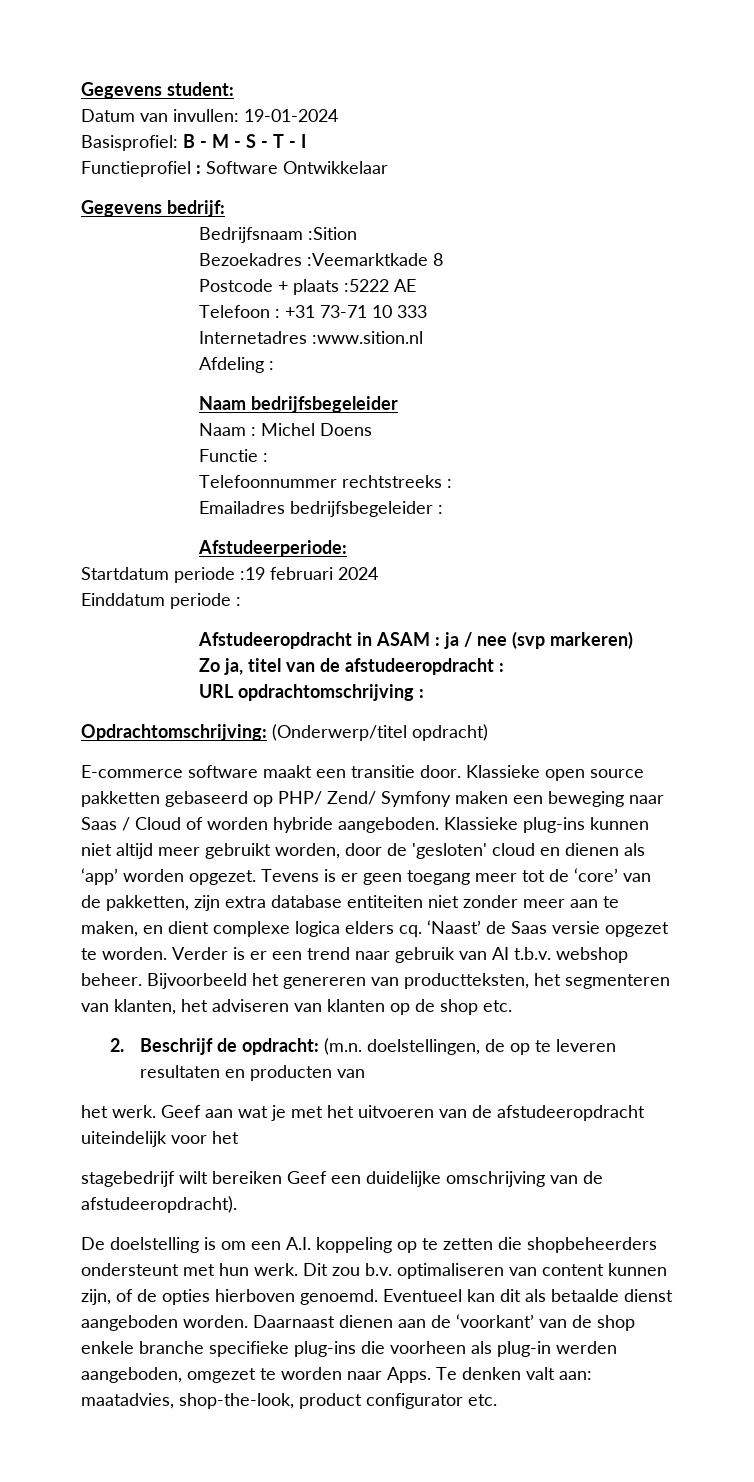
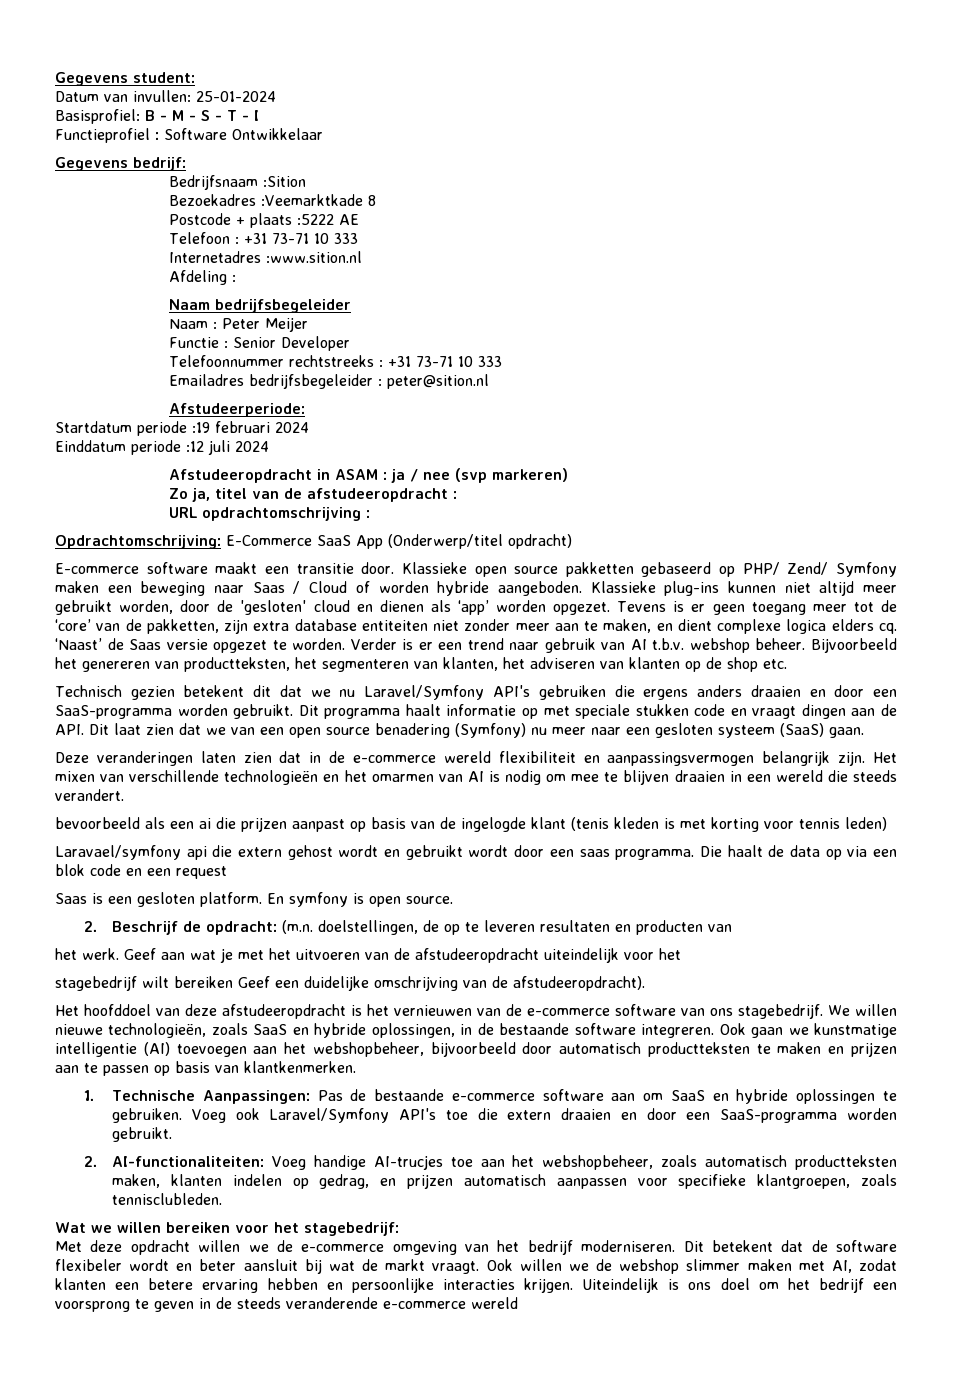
[244,109,338,122] 19-01-2024 -> [196,91,276,102] 25-01-2024
[260,423,372,436] Michel Doens -> [222,317,309,332] Peter Meijer
(268, 457) none -> [233,336,351,351] Senior Developer
(452, 483) none -> [387,356,502,367] +31 73-71 10 333
(443, 509) none -> [387,374,490,389] peter@sition.nl
[236,597,241,606] : -> [186,440,269,455] :12 juli 2024
(267, 732) none -> [226,535,383,549] E-Commerce SaaS App
(512, 1006) none -> [55,685,897,700] [55,704,897,719] [55,723,864,738] [55,751,898,766] [55,770,898,785] [55,789,124,801] [55,817,887,832] [55,845,898,860] [55,864,227,879] [55,892,453,907] // Technisch gezien betekent dit dat we nu Laravel/Symfony API's gebruiken die ergens anders draaien en door een SaaS-programma worden gebruikt. Dit programma haalt informatie op met speciale stukken code en vraagt dingen aan de API. Dit laat zien dat we van een open source benadering (Symfony) nu meer naar een gesloten systeem (SaaS) gaan. // Deze veranderingen laten zien dat in de e-commerce wereld flexibiliteit en aanpassingsvermogen belangrijk zijn. Het mixen van verschillende technologieën en het omarmen van AI is nodig om mee te blijven draaien in een wereld die steeds verandert. // bevoorbeeld als een ai die prijzen aanpast op basis van de ingelogde klant (tenis kleden is met korting voor tennis leden) // Laravael/symfony api die extern gehost wordt en gebruikt wordt door een saas programma. Die haalt de data op via een blok code en een request // Saas is een gesloten platform. En symfony is open source.
[81,1237,657,1253] [81,1263,667,1279] [81,1289,673,1305] [81,1314,635,1331] [81,1341,617,1357] [81,1367,592,1383] [81,1393,497,1409] De doelstelling is om een A.I. koppeling op te zetten die shopbeheerders ondersteunt met hun werk. Dit zou b.v. optimaliseren van content kunnen zijn, of de opties hierboven genoemd. Eventueel kan dit als betaalde dienst aangeboden worden. Daarnaast dienen aan de ‘voorkant’ van de shop enkele branche specifieke plug-ins die voorheen als plug-in werden aangeboden, omgezet te worden naar Apps. Te denken valt aan: maatadvies, shop-the-look, product configurator etc. -> [55,1004,897,1019] [55,1023,897,1038] [55,1042,897,1057] [55,1061,356,1076] [83,1089,897,1104] [112,1108,897,1123] [112,1127,173,1142] [83,1155,897,1170] [112,1174,897,1189] [112,1193,223,1205] [55,1222,399,1236] [55,1240,897,1255] [55,1259,897,1274] [55,1278,897,1293] [55,1297,518,1312] Het hoofddoel van deze afstudeeropdracht is het vernieuwen van de e-commerce software van ons stagebedrijf. We willen nieuwe technologieën, zoals SaaS en hybride oplossingen, in de bestaande software integreren. Ook gaan we kunstmatige intelligentie (AI) toevoegen aan het webshopbeheer, bijvoorbeeld door automatisch productteksten te maken en prijzen aan te passen op basis van klantkenmerken. // 1. Technische Aanpassingen: Pas de bestaande e-commerce software aan om SaaS en hybride oplossingen te gebruiken. Voeg ook Laravel/Symfony API's toe die extern draaien en door een SaaS-programma worden gebruikt. // 2. AI-functionaliteiten: Voeg handige AI-trucjes toe aan het webshopbeheer, zoals automatisch productteksten maken, klanten indelen op gedrag, en prijzen automatisch aanpassen voor specifieke klantgroepen, zoals tennisclubleden. // Wat we willen bereiken voor het stagebedrijf: // Met deze opdracht willen we de e-commerce omgeving van het bedrijf moderniseren. Dit betekent dat de software flexibeler wordt en beter aansluit bij wat de markt vraagt. Ook willen we de webshop slimmer maken met AI, zodat klanten een betere ervaring hebben en persoonlijke interacties krijgen. Uiteindelijk is ons doel om het bedrijf een voorsprong te geven in de steeds veranderende e-commerce wereld

